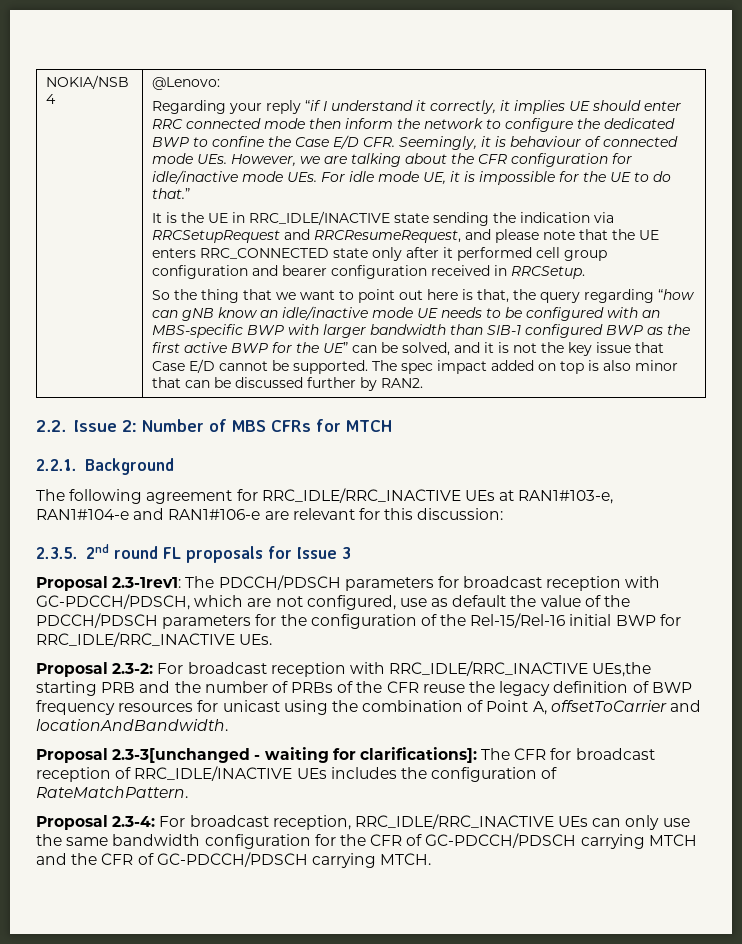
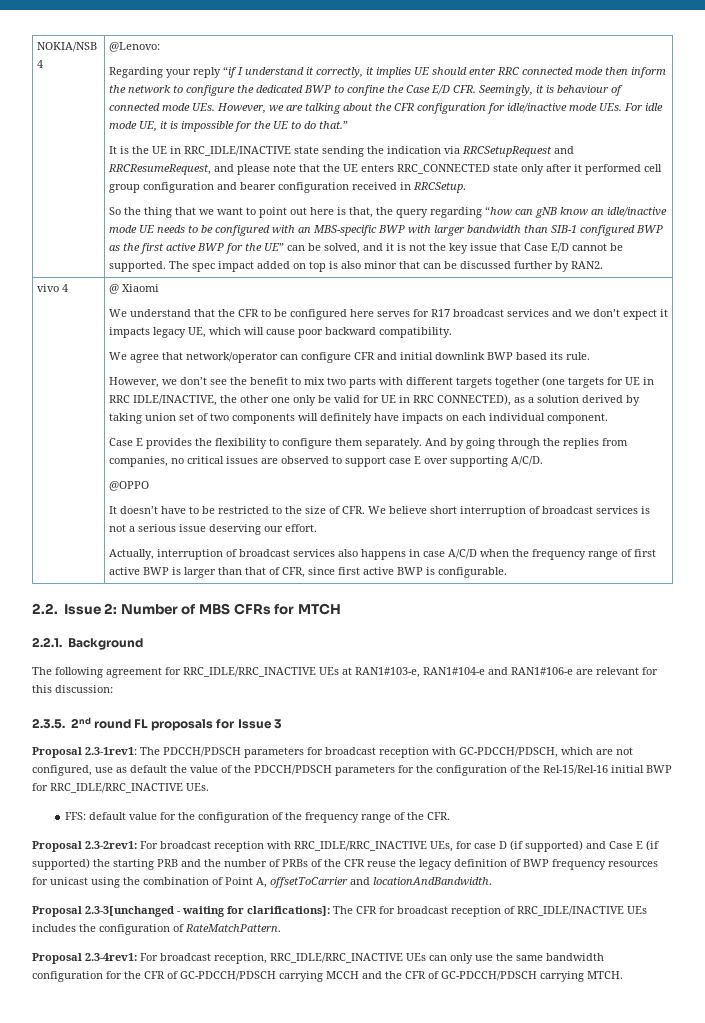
(424, 383) none -> [36,284,68,292] [108,284,159,294] [108,309,668,320] [108,327,452,338] [108,352,590,363] [108,376,654,388] [108,394,640,406] [108,413,608,424] [108,438,628,449] [108,456,543,467] [108,481,149,491] [108,506,650,517] [108,524,317,535] [108,549,656,560] [108,567,507,578] // vivo 4 | @ Xiaomi // We understand that the CFR to be configured here serves for R17 broadcast services and we don’t expect it impacts legacy UE, which will cause poor backward compatibility. // We agree that network/operator can configure CFR and initial downlink BWP based its rule. // However, we don’t see the benefit to mix two parts with different targets together (one targets for UE in RRC IDLE/INACTIVE, the other one only be valid for UE in RRC CONNECTED), as a solution derived by taking union set of two components will definitely have impacts on each individual component. // Case E provides the flexibility to configure them separately. And by going through the replies from companies, no critical issues are observed to support case E over supporting A/C/D. // @OPPO // It doesn’t have to be restricted to the size of CFR. We believe short interruption of broadcast services is not a serious issue deserving our effort. // Actually, interruption of broadcast services also happens in case A/C/D when the frequency range of first active BWP is larger than that of CFR, since first active BWP is configurable.
[36,662,154,677] // Proposal 2.3-2: -> [64,812,450,823] [32,841,137,852] // FFS: default value for the configuration of the frequency range of the CFR. // Proposal 2.3-2rev1:
[592,662,652,677] UEs,the -> [430,840,659,852] [32,858,110,870] UEs, for case D (if supported) and Case E (if supported) the
[112,816,156,827] 2.3-4: -> [85,953,137,961] 2.3-4rev1:
[648,834,697,846] MTCH -> [326,971,359,979] MCCH

